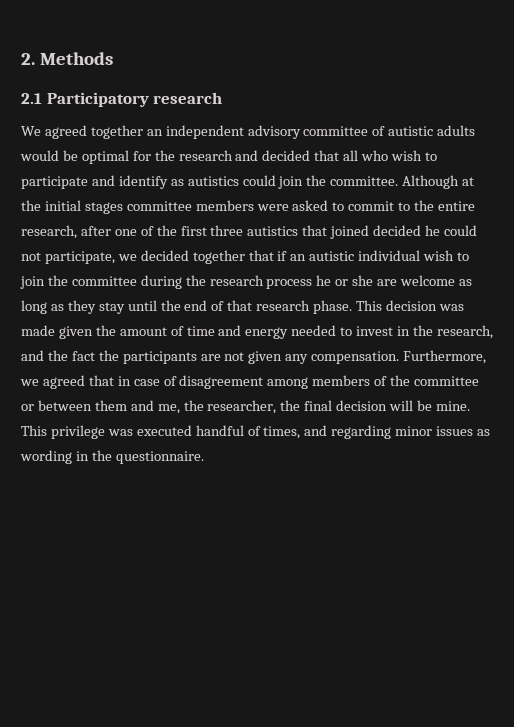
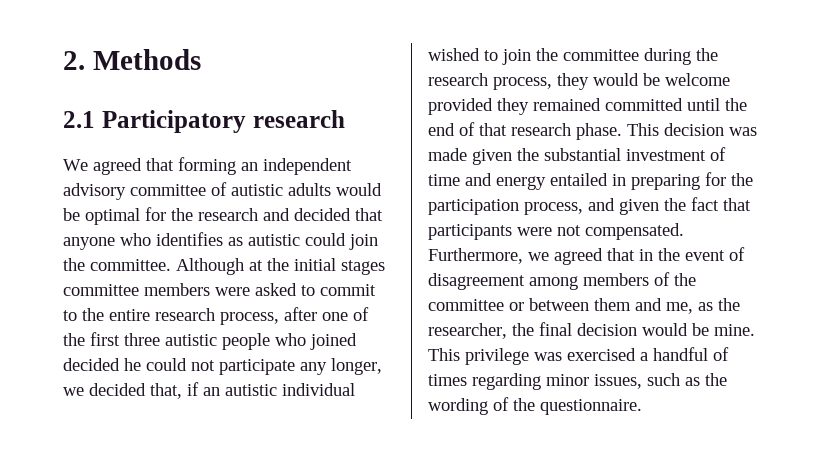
[90,125,143,139] together -> [146,157,236,175] that forming
[343,150,437,161] [21,175,239,189] all who wish to participate and identify as autistics -> [63,232,300,250] anyone who identifies as autistic
[21,225,77,239] research, -> [155,308,279,325] research process,
[247,225,328,236] autistics that -> [165,333,306,350] autistic people who
[44,250,274,264] participate, we decided together that -> [219,358,382,375] [63,383,182,399] participate any longer, we decided that,
[423,250,455,261] wish -> [428,48,480,61] wished
[266,275,472,289] [21,300,125,314] process he or she are welcome as long as they stay -> [493,73,730,90] [428,98,683,115] process, they would be welcome provided they remained committed
[119,327,167,336] amount -> [544,148,706,161] substantial investment
[291,325,493,339] [21,350,400,364] needed to invest in the research, and the fact the participants are not given any compensation. -> [550,172,753,190] [428,197,751,215] [428,223,684,240] entailed in preparing for the participation process, and given the fact that participants were not compensated.
[133,379,160,386] case -> [658,248,725,261] the event
(180, 409) none -> [698,302,713,311] as
[389,400,414,411] will -> [642,323,688,336] would
[136,425,491,439] [20,450,89,464] executed handful of times, and regarding minor issues as wording in -> [567,347,729,361] [428,373,727,390] [428,397,509,415] exercised a handful of times regarding minor issues, such as the wording of

